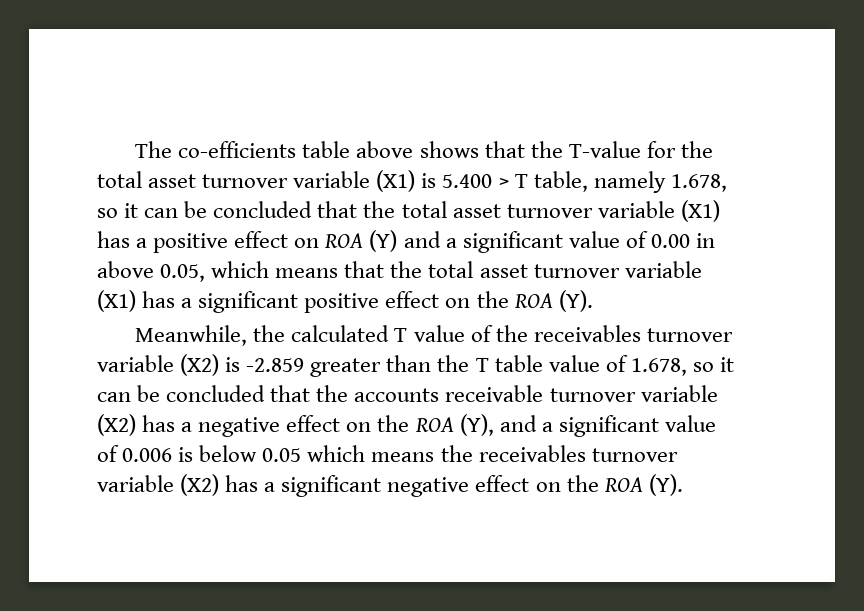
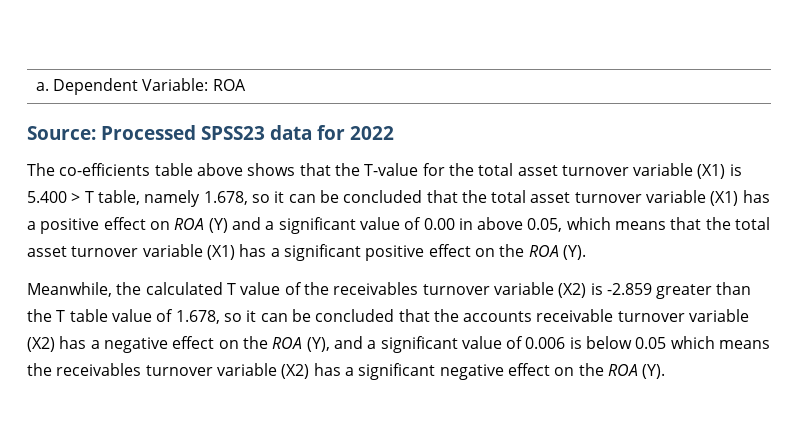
(135, 149) none -> [35,78,246,95] [27,125,394,140] a. Dependent Variable: ROA // Source: Processed SPSS23 data for 2022 //

